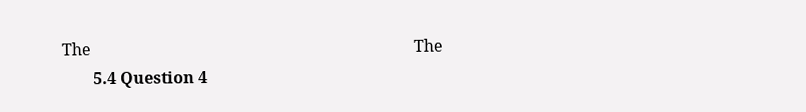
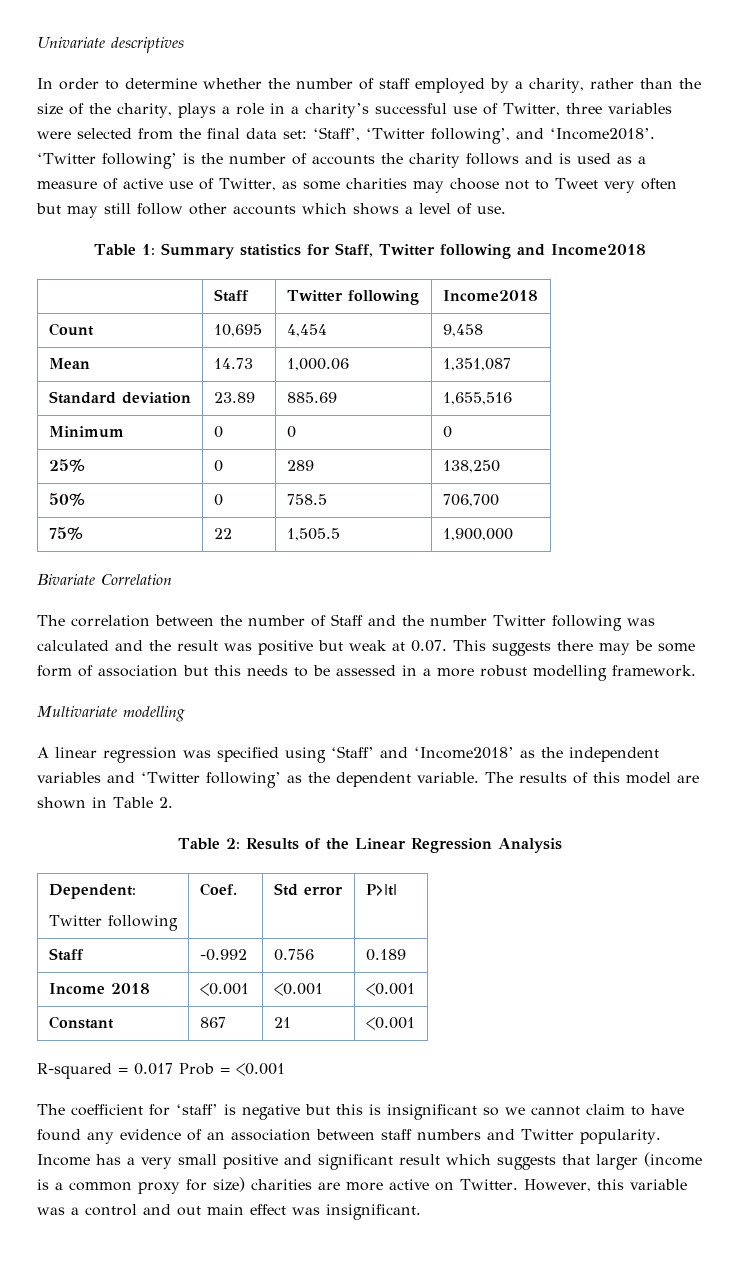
[61,42,91,56] [92,71,209,88] [413,38,443,52] The // 5.4 Question 4 // The -> [37,37,184,53] [37,78,701,93] [37,103,672,118] [37,127,655,144] [37,153,646,169] [37,178,677,193] [36,203,506,218] [94,243,646,259] [213,289,249,302] [286,290,419,305] [442,290,538,301] [48,323,94,336] [213,324,262,337] [286,324,327,337] [442,324,483,337] [48,358,90,369] [213,358,253,369] [286,358,349,371] [442,358,511,371] [48,391,191,404] [213,392,255,403] [286,392,337,403] [442,392,512,405] [48,426,124,438] [213,426,223,438] [286,426,296,438] [442,426,452,438] [48,459,85,472] [213,460,223,472] [286,460,314,471] [442,460,500,473] [48,493,85,506] [213,494,223,506] [286,494,327,505] [442,494,499,507] [48,527,83,540] [213,528,232,539] [286,528,340,541] [442,528,513,541] [37,574,172,585] [37,614,655,631] [37,640,695,656] [37,665,696,681] [37,706,185,722] [37,746,659,763] [37,772,699,788] [37,797,173,809] [178,838,562,853] [48,884,136,899] [48,915,178,931] [199,883,237,896] [273,883,343,896] [365,884,397,896] [48,948,84,961] [199,949,247,961] [273,949,314,961] [365,949,406,961] [48,983,150,994] [199,983,249,996] [273,983,323,996] [365,983,415,996] [48,1016,114,1029] [199,1017,226,1028] [273,1017,291,1028] [365,1017,415,1030] [37,1063,285,1079] [37,1104,684,1120] [37,1129,661,1144] [37,1152,702,1170] [37,1177,687,1194] [37,1204,421,1220] Univariate descriptives // In order to determine whether the number of staff employed by a charity, rather than the size of the charity, plays a role in a charity’s successful use of Twitter, three variables were selected from the final data set: ‘Staff’, ‘Twitter following’, and ‘Income2018’. ‘Twitter following’ is the number of accounts the charity follows and is used as a measure of active use of Twitter, as some charities may choose not to Tweet very often but may still follow other accounts which shows a level of use. // Table 1: Summary statistics for Staff, Twitter following and Income2018 // | Staff | Twitter following | Income2018 // Count | 10,695 | 4,454 | 9,458 // Mean | 14.73 | 1,000.06 | 1,351,087 // Standard deviation | 23.89 | 885.69 | 1,655,516 // Minimum | 0 | 0 | 0 // 25% | 0 | 289 | 138,250 // 50% | 0 | 758.5 | 706,700 // 75% | 22 | 1,505.5 | 1,900,000 // Bivariate Correlation // The correlation between the number of Staff and the number Twitter following was calculated and the result was positive but weak at 0.07. This suggests there may be some form of association but this needs to be assessed in a more robust modelling framework. // Multivariate modelling // A linear regression was specified using ‘Staff’ and ‘Income2018’ as the independent variables and ‘Twitter following’ as the dependent variable. The results of this model are shown in Table 2. // Table 2: Results of the Linear Regression Analysis // Dependent: // Twitter following | Coef. | Std error | P>|t| // Staff | -0.992 | 0.756 | 0.189 // Income 2018 | <0.001 | <0.001 | <0.001 // Constant | 867 | 21 | <0.001 // R-squared = 0.017 Prob = <0.001 // The coefficient for ‘staff’ is negative but this is insignificant so we cannot claim to have found any evidence of an association between staff numbers and Twitter popularity. Income has a very small positive and significant result which suggests that larger (income is a common proxy for size) charities are more active on Twitter. However, this variable was a control and out main effect was insignificant.

